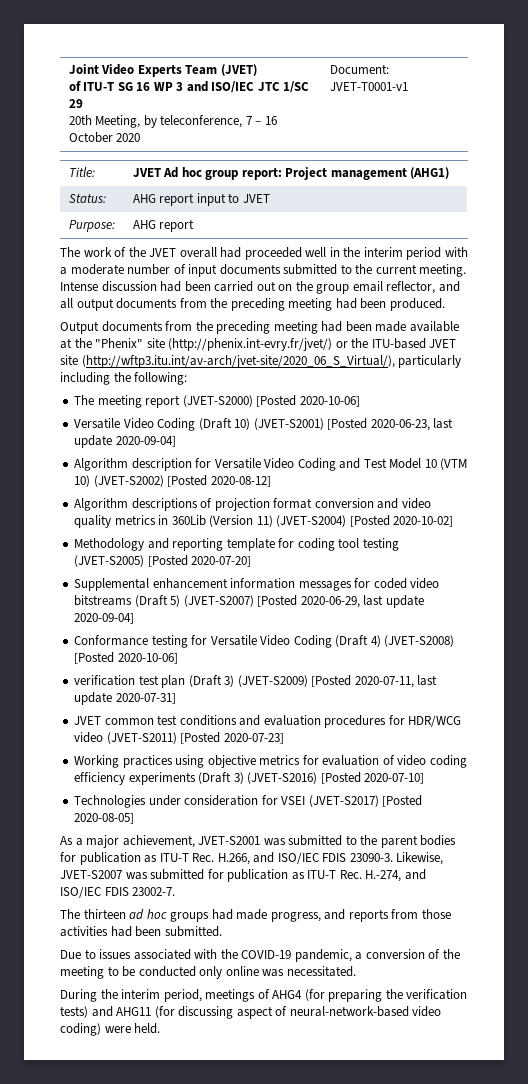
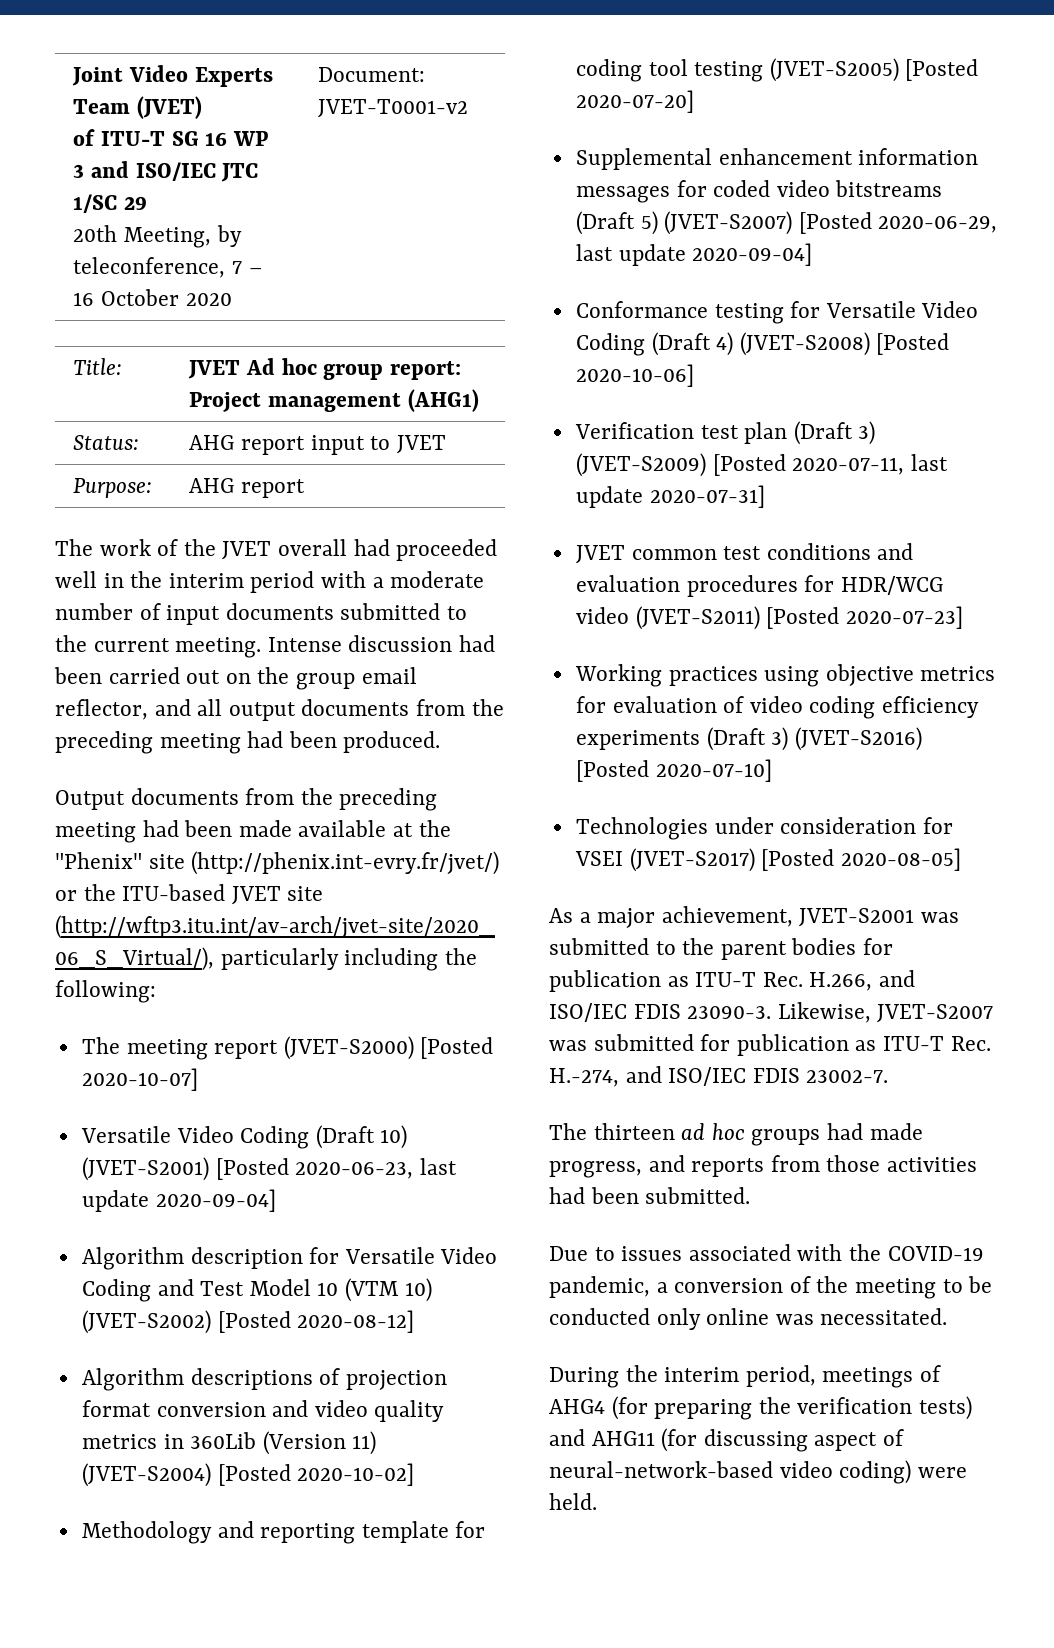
[329,82,408,91] JVET-T0001-v1 -> [318,99,469,118] JVET-T0001-v2
[299,396,360,407] 2020-10-06] -> [81,1068,198,1091] 2020-10-07]
[74,675,136,686] verification -> [574,422,694,439] Verification

